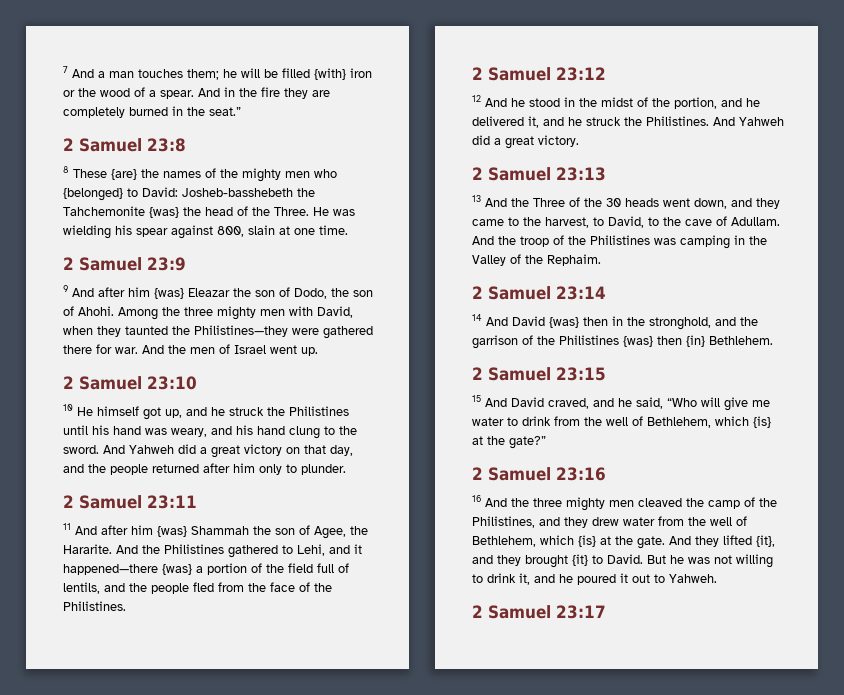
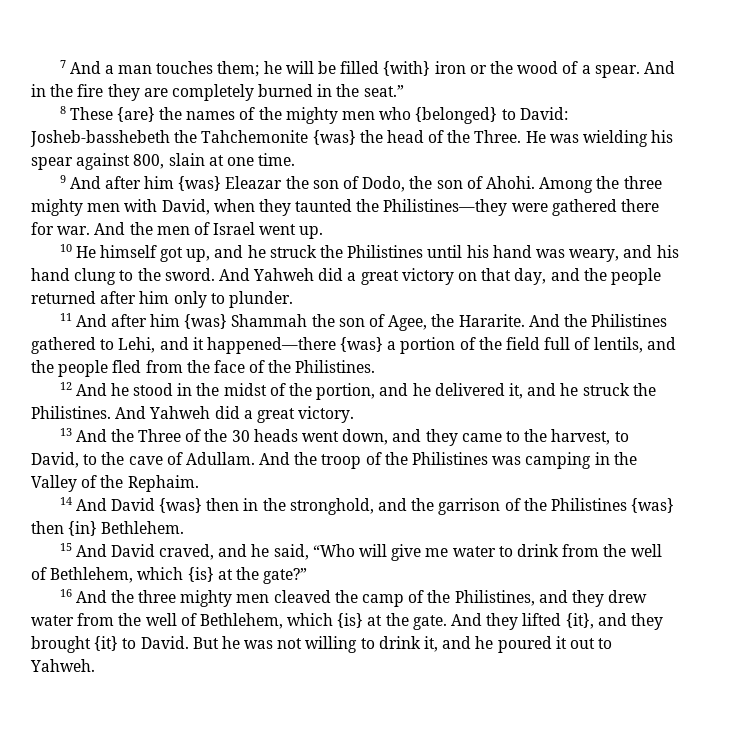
[63,138,186,152] // 2 Samuel 23:8 -> (404, 91) none
[63,257,186,271] // 2 Samuel 23:9 -> (296, 159) none
[63,376,197,390] // 2 Samuel 23:10 -> (324, 232) none
[63,495,197,509] // 2 Samuel 23:11 -> (293, 299) none
[472,67,606,81] // 2 Samuel 23:12 -> (376, 366) none
[472,167,606,181] // 2 Samuel 23:13 -> (355, 414) none
[472,286,606,300] // 2 Samuel 23:14 -> (199, 483) none
[472,367,606,381] // 2 Samuel 23:15 -> (185, 527) none
[472,467,606,481] // 2 Samuel 23:16 -> (308, 576) none
[472,605,606,619] // 2 Samuel 23:17 -> (95, 665) none

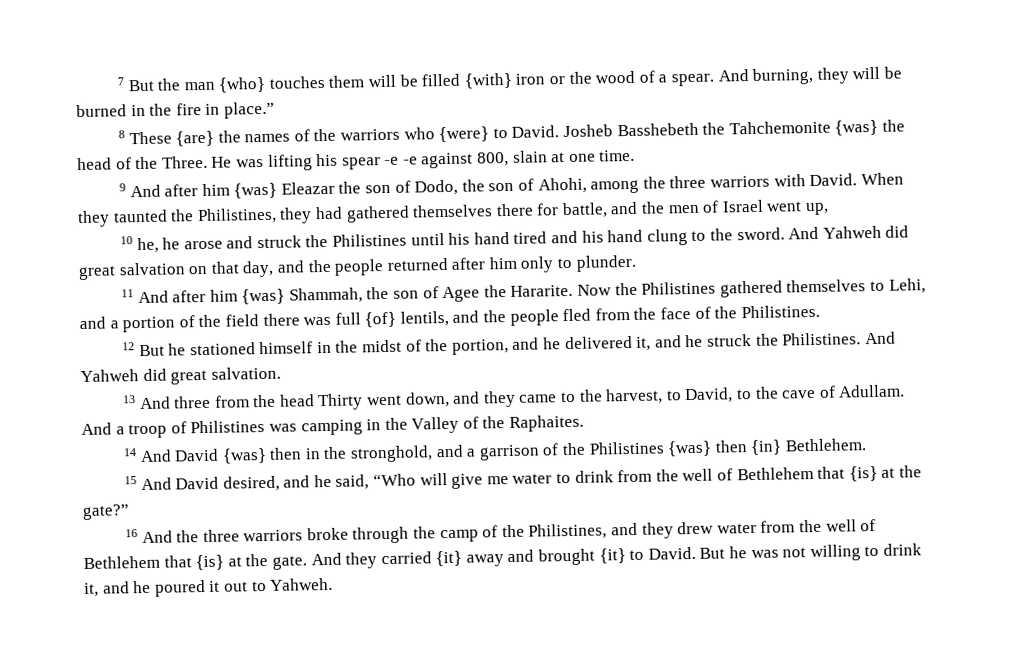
[69,61,282,77] And a man touches them; he -> [127,75,365,93] But the man {who} touches them
[31,84,404,101] in the fire they are completely burned in the seat.” -> [752,66,902,85] [76,101,275,119] burning, they will be burned in the fire in place.”
[285,107,568,124] [30,130,170,147] mighty men who {belonged} to David: Josheb-basshebeth -> [340,122,699,143] warriors who {were} to David. Josheb Basshebeth
[583,130,649,147] wielding -> [267,154,313,171] lifting
(73, 163) none -> [384,156,418,165] -e -e
[485,176,662,193] [31,199,660,216] [31,222,126,235] Ahohi. Among the three mighty men with David, when they taunted the Philistines—they were gathered there for war. And -> [537,172,904,194] [77,201,639,228] Ahohi, among the three warriors with David. When they taunted the Philistines, they had gathered themselves there for battle, and
[299,226,324,239] up. -> [805,202,830,216] up,
[75,245,266,262] He himself got up, and he -> [136,236,254,254] he, he arose and
[535,249,620,262] was weary, -> [513,231,548,244] tired
[347,268,454,285] a great victory -> [78,262,186,281] great salvation
[231,314,428,331] Shammah the son of Agee, -> [288,286,481,304] Shammah, the son of Agee
[528,314,560,327] And -> [577,284,613,296] Now
(96, 345) none -> [786,279,867,293] themselves
[192,337,384,354] it happened—there {was} -> (106, 323) none
[544,337,591,350] full of -> [262,311,397,328] there was full {of}
[75,383,174,396] And he stood -> [138,341,314,357] But he stationed himself
[243,406,355,423] a great victory. -> [170,366,281,385] great salvation.
[110,429,298,442] the Three of the 30 heads -> [174,393,364,411] three from the head Thirty
[294,452,318,465] the -> [115,426,125,435] a
[384,452,408,465] the -> (187, 427) none
[127,475,199,492] Rephaim. -> [509,414,585,432] Raphaites.
[411,498,435,511] the -> [466,448,477,457] a
[159,544,215,560] craved, -> [222,475,280,492] desired,
[50,567,184,583] Bethlehem, which -> [736,466,846,481] Bethlehem that
[180,590,331,607] mighty men cleaved -> [243,526,410,544] warriors broke through
[199,613,334,629] Bethlehem, which -> [83,555,192,569] Bethlehem that
[522,613,663,630] lifted {it}, and they -> [380,549,535,567] carried {it} away and

